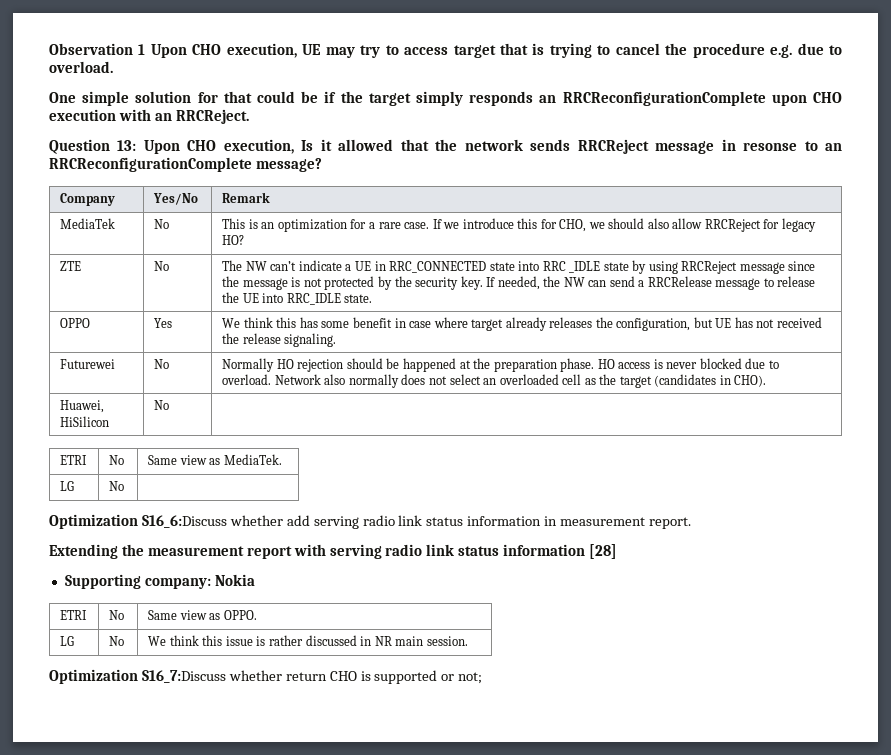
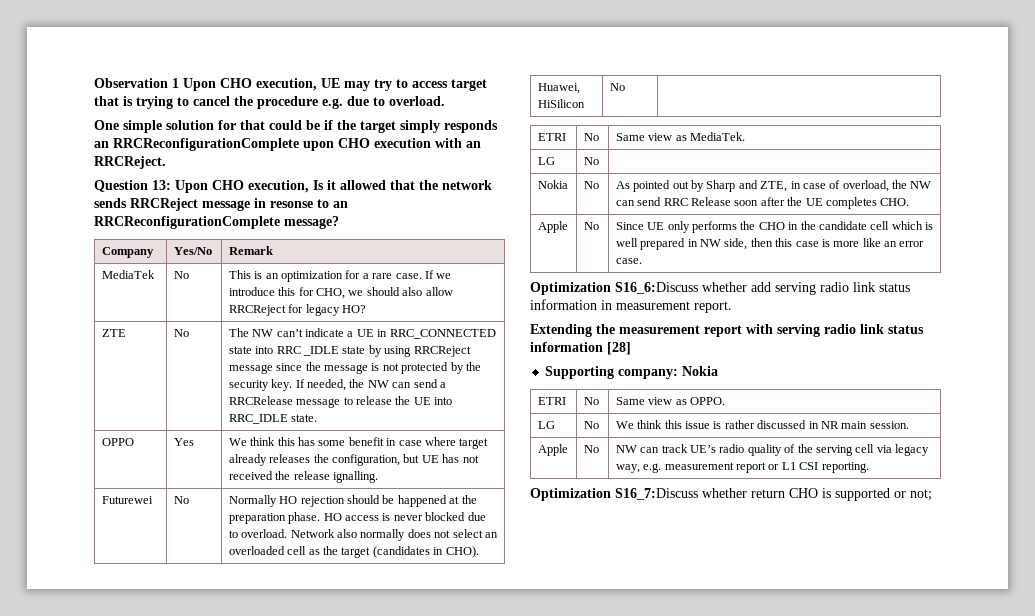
[284,333,337,347] signaling. -> [332,471,378,483] ignalling.
(125, 486) none -> [537,180,568,189] [583,181,599,189] [615,180,932,192] [615,197,910,209] [537,221,568,233] [583,222,599,230] [615,221,933,233] [615,238,925,250] [615,258,642,264] // Nokia | No | As pointed out by Sharp and ZTE, in case of overload, the NW can send RRC Release soon after the UE completes CHO. // Apple | No | Since UE only performs the CHO in the candidate cell which is well prepared in NW side, then this case is more like an error case.
(468, 641) none -> [537,444,568,456] [583,445,599,453] [615,444,929,456] [615,462,869,473] // Apple | No | NW can track UE’s radio quality of the serving cell via legacy way, e.g. measurement report or L1 CSI reporting.

